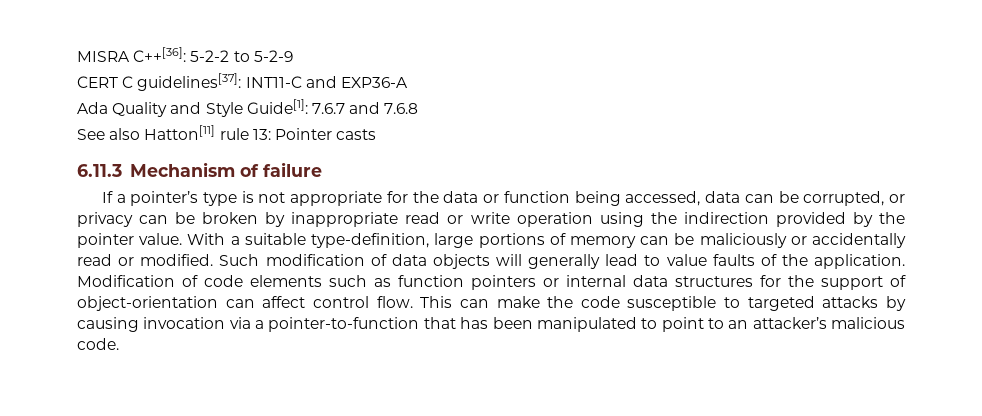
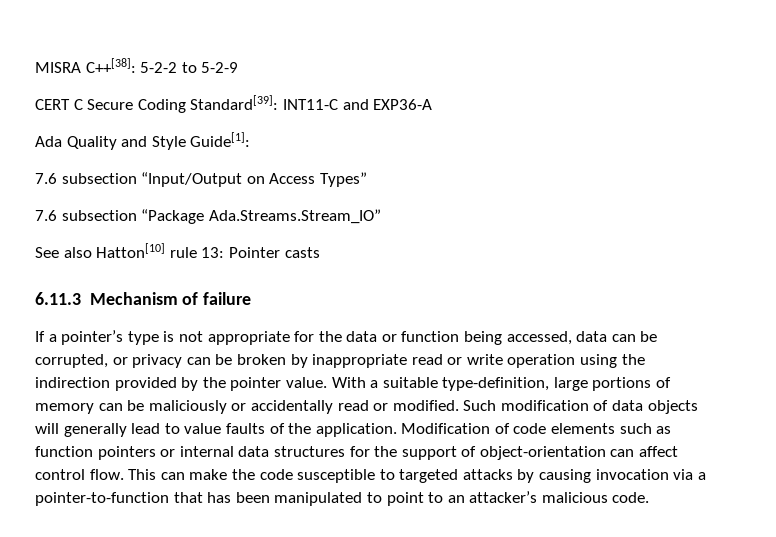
[133,47,187,62] C++[36]: -> [85,58,136,73] C++[38]:
[137,73,242,91] guidelines[37]: -> [87,95,279,113] Secure Coding Standard[39]:
[311,102,419,114] 7.6.7 and 7.6.8 -> [35,172,367,187] [35,209,381,224] // 7.6 subsection “Input/Output on Access Types” // 7.6 subsection “Package Ada.Streams.Stream_IO”
[144,125,216,140] Hatton[11] -> [96,243,166,258] Hatton[10]

